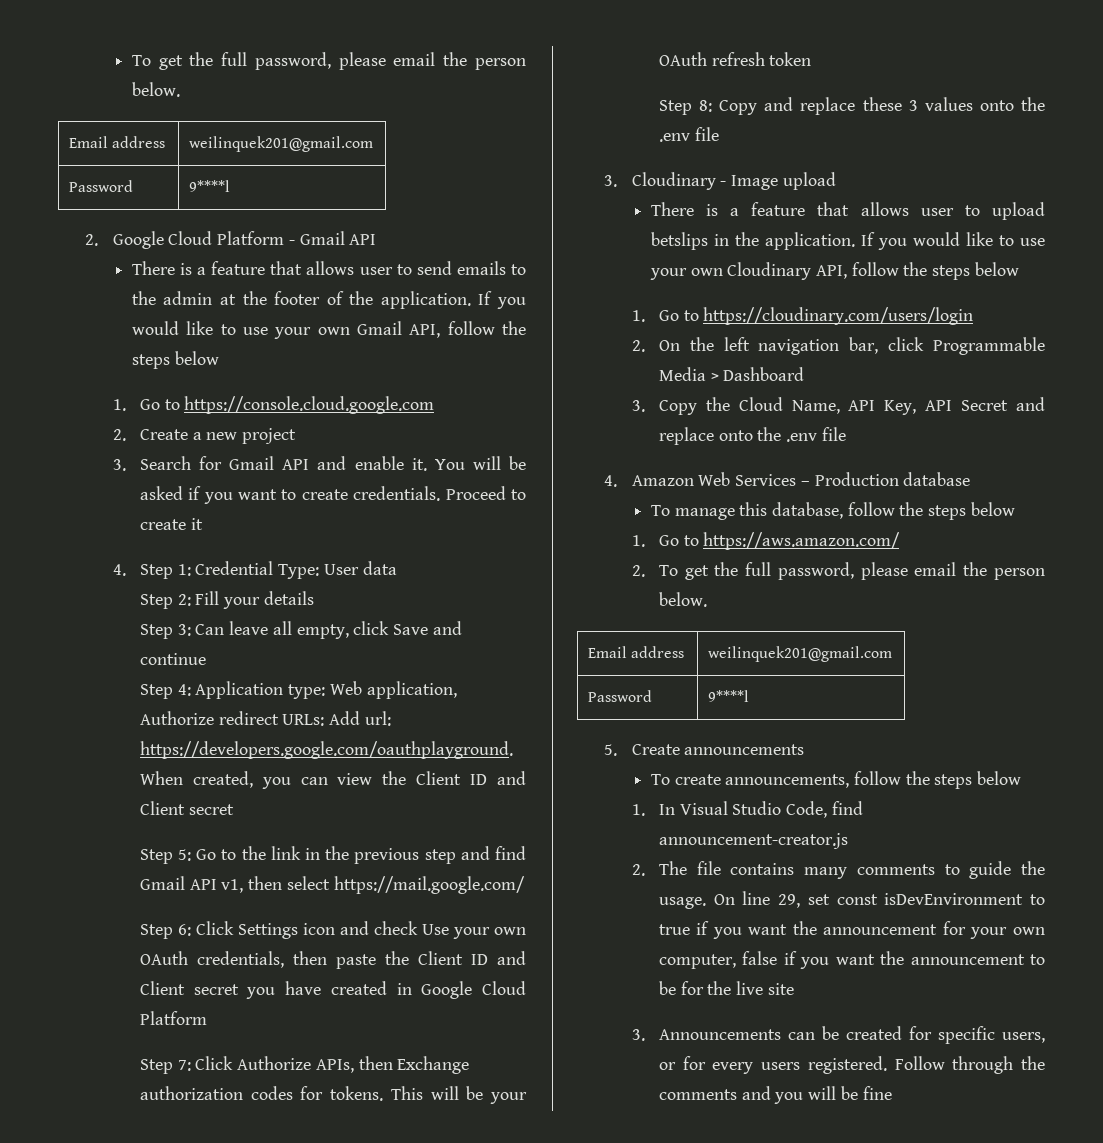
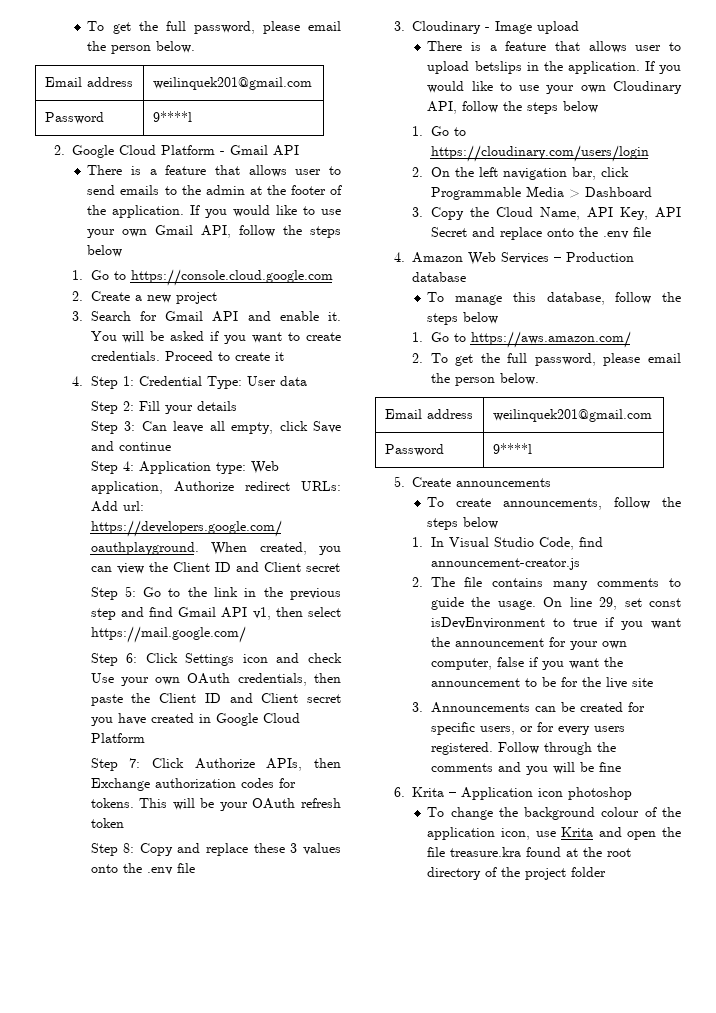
(892, 1093) none -> [393,787,632,800] [427,807,681,820] [427,827,681,840] [427,847,632,857] [427,867,607,880] // 6. Krita – Application icon photoshop // To change the background colour of the application icon, use Krita and open the file treasure.kra found at the root directory of the project folder

